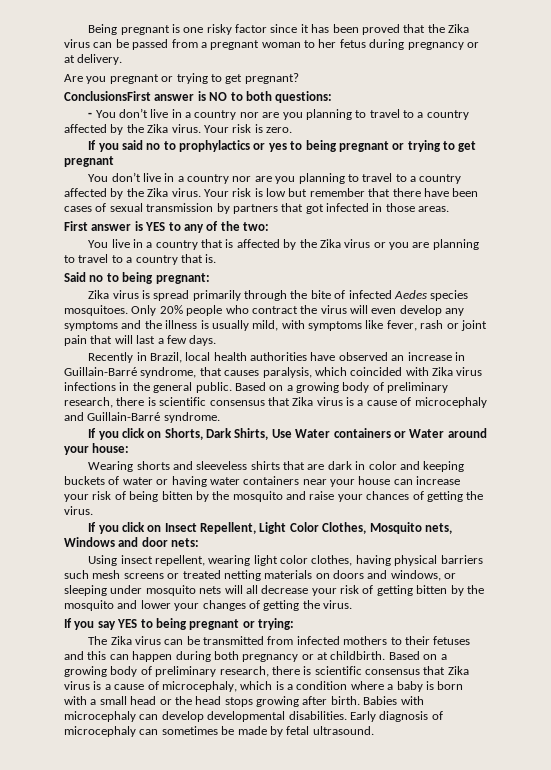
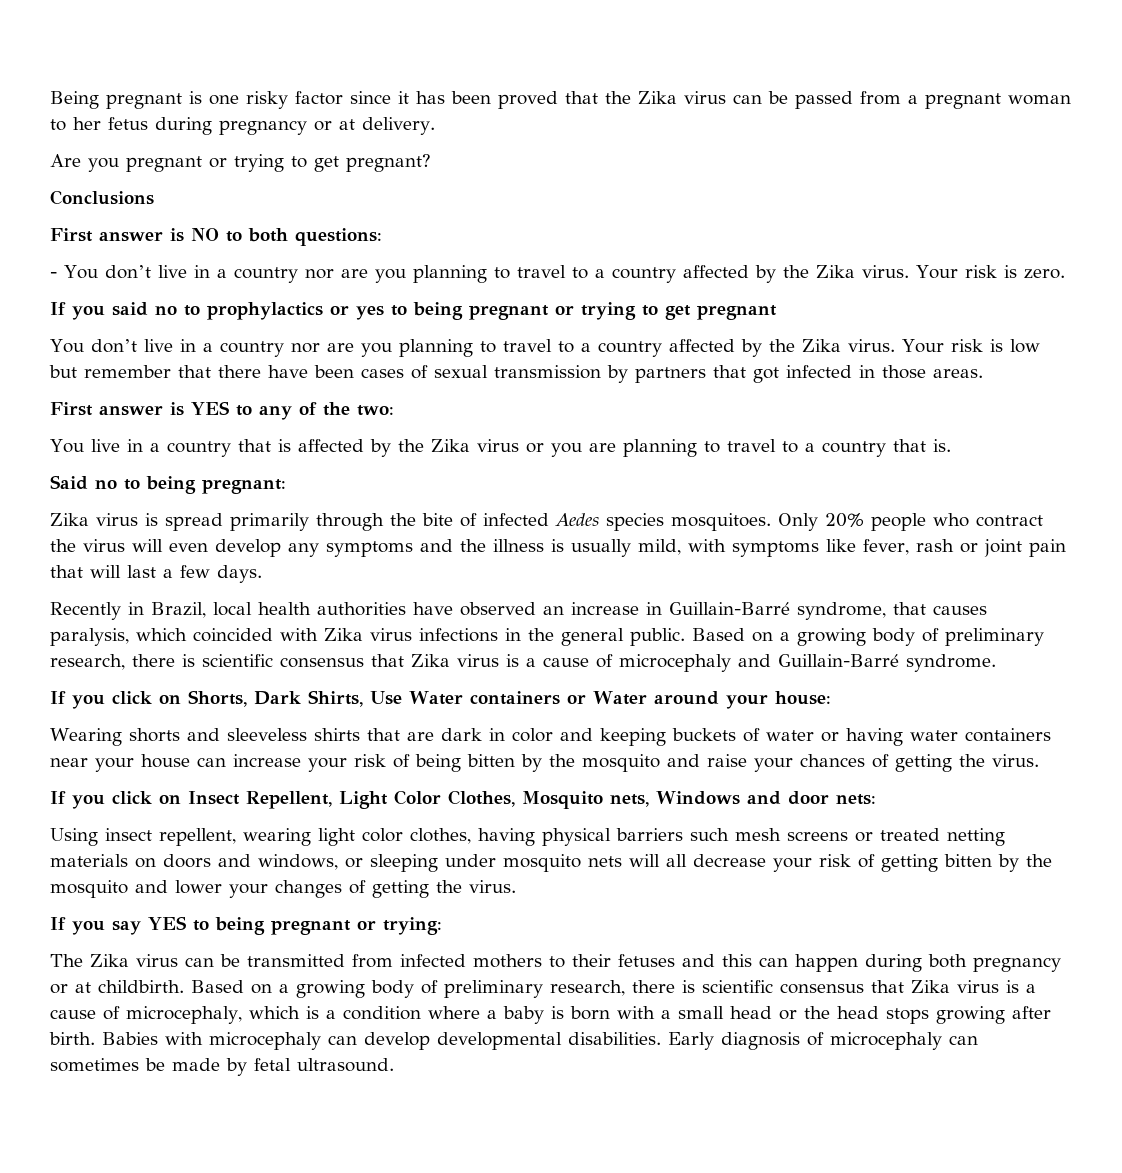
[64,91,151,101] ConclusionsFirst -> [50,190,154,205] [50,228,93,242] Conclusions // First

